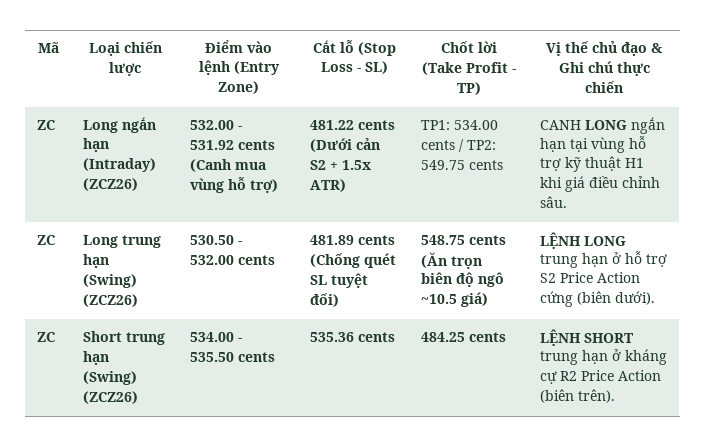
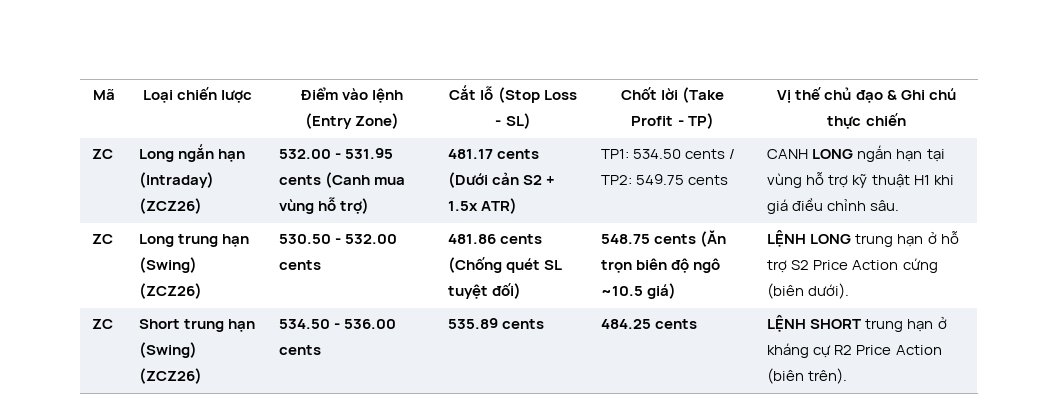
[190,140,235,150] 531.92 -> [345,148,394,159] 531.95
[310,120,355,130] 481.22 -> [448,149,494,159] 481.17
[454,120,499,130] 534.00 -> [633,149,682,159] 534.50
[310,235,355,245] 481.89 -> [448,234,497,244] 481.86
[190,332,243,342] [190,352,276,362] [310,332,355,342] 534.00 - 535.50 cents | 535.36 -> [279,319,397,329] [279,345,322,355] [448,318,499,329] 534.50 - 536.00 cents | 535.89

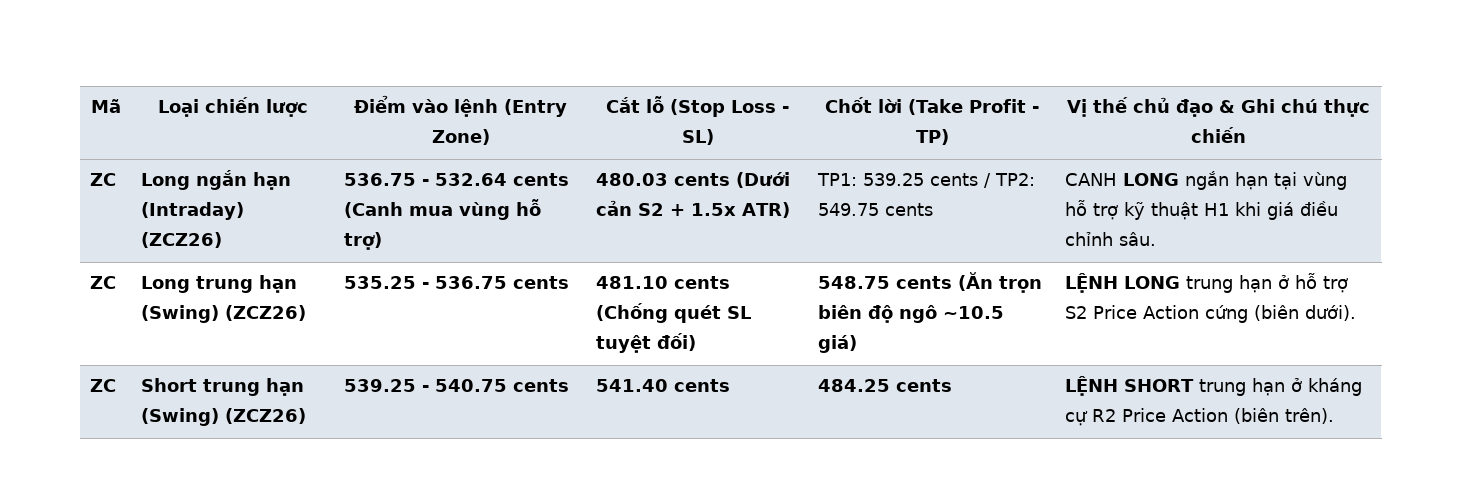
[279,148,394,159] 532.00 - 531.95 -> [344,173,508,186] 536.75 - 532.64
[448,149,494,159] 481.17 -> [596,173,669,186] 480.03
[633,149,682,159] 534.50 -> [863,173,925,186] 539.25
[279,234,398,244] [279,260,322,270] [448,234,497,244] 530.50 - 532.00 cents | 481.86 -> [344,276,570,289] [596,276,669,289] 535.25 - 536.75 cents | 481.10
[279,319,397,329] [279,345,322,355] [448,318,499,329] 534.50 - 536.00 cents | 535.89 -> [344,379,570,392] [596,379,669,392] 539.25 - 540.75 cents | 541.40

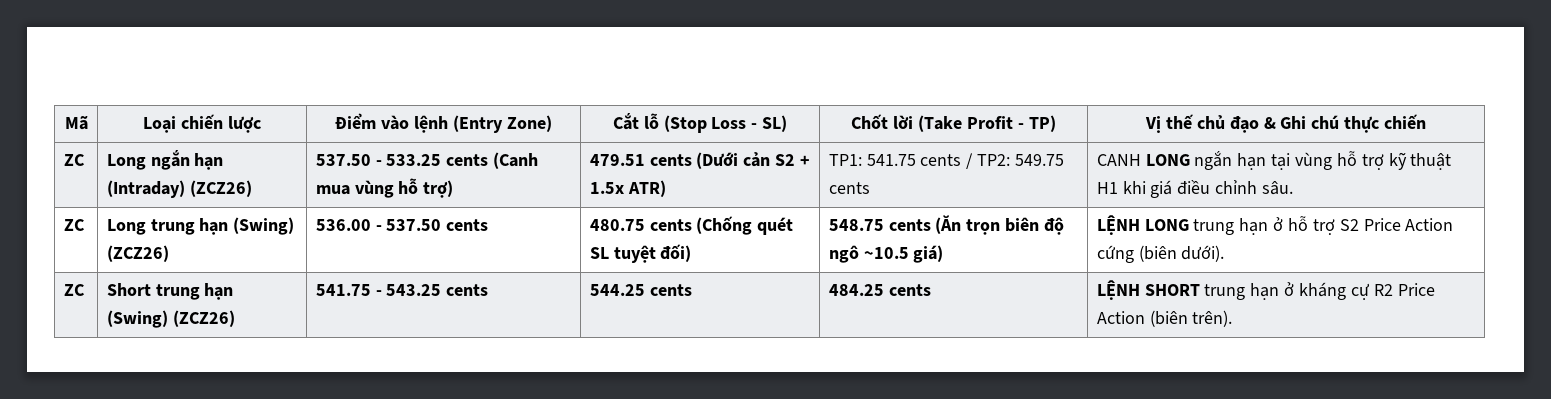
[344,173,508,186] 536.75 - 532.64 -> [315,154,442,166] 537.50 - 533.25
[596,173,669,186] 480.03 -> [589,154,645,166] 479.51
[863,173,925,186] 539.25 -> [866,154,916,166] 541.75
[344,276,570,289] [596,276,669,289] 535.25 - 536.75 cents | 481.10 -> [315,219,489,231] [589,219,645,231] 536.00 - 537.50 cents | 480.75
[344,379,570,392] [596,379,669,392] 539.25 - 540.75 cents | 541.40 -> [315,284,489,296] [589,284,645,296] 541.75 - 543.25 cents | 544.25

